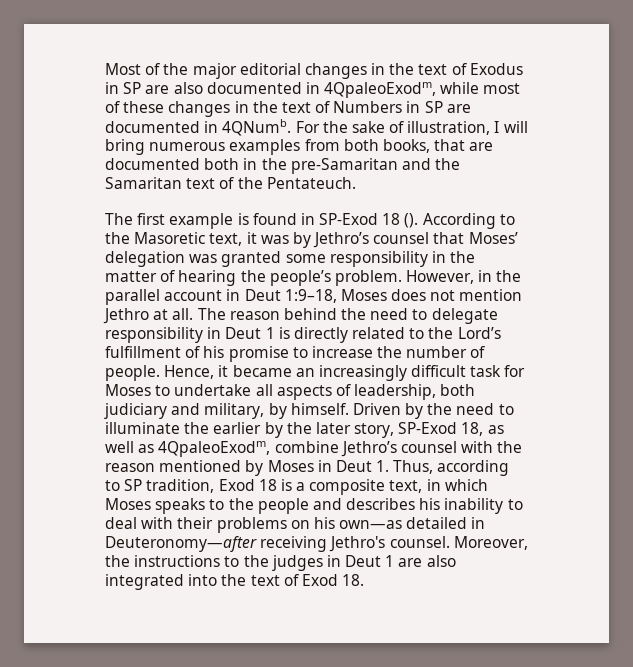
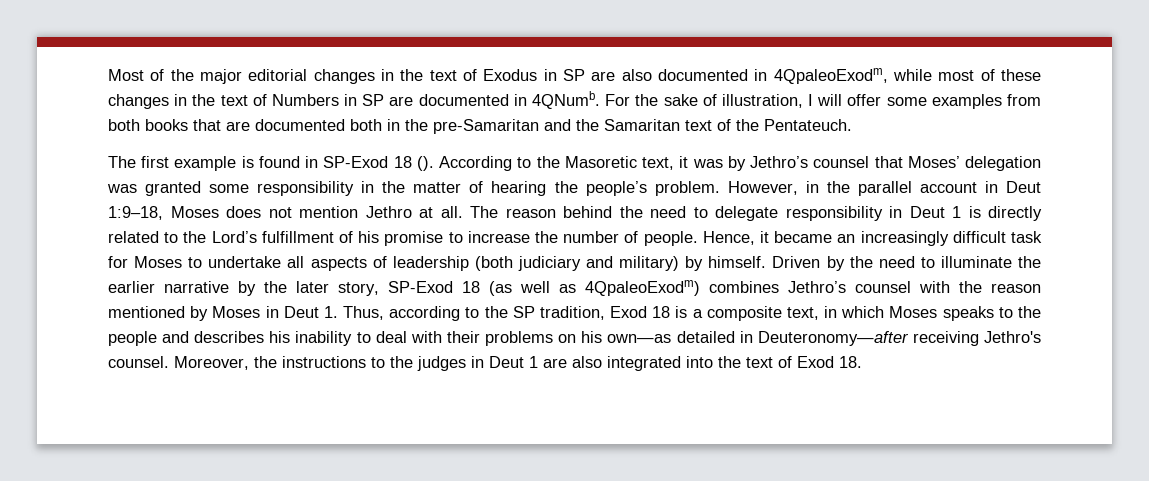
[105,139,226,155] bring numerous -> [847,94,927,106] offer some
[382,139,430,153] books, -> [145,119,188,131] books
[354,384,476,400] leadership, both -> [392,256,513,271] leadership (both
[204,403,265,419] military, -> [619,256,680,271] military)
(262, 428) none -> [164,281,229,293] narrative
[461,422,504,436] [105,441,339,457] 18, as well as 4QpaleoExodm, combine -> [462,280,779,296] 18 (as well as 4QpaleoExodm) combines
(120, 485) none -> [484,306,508,318] the

